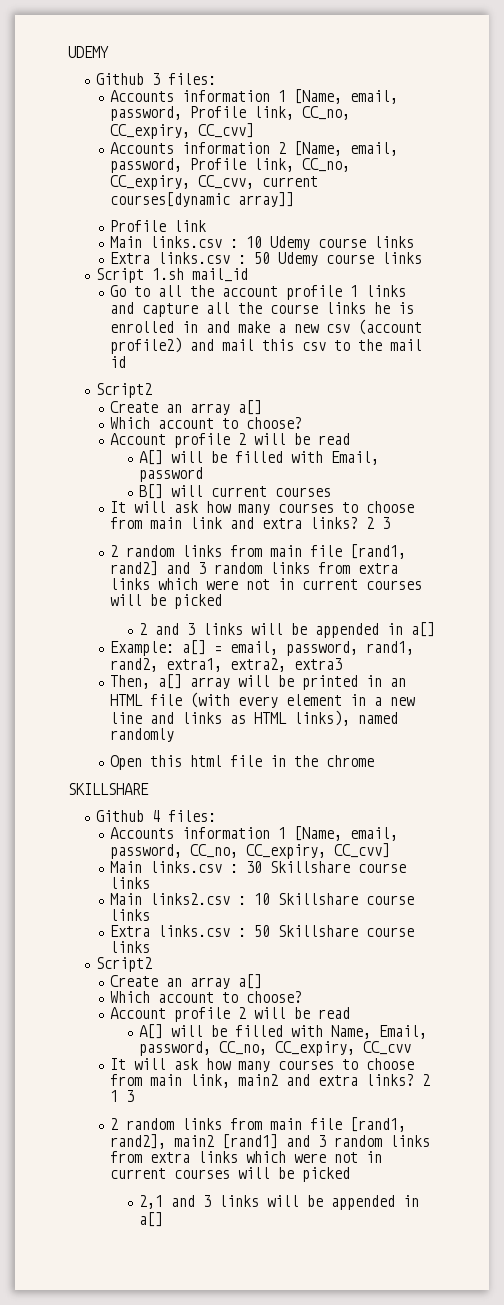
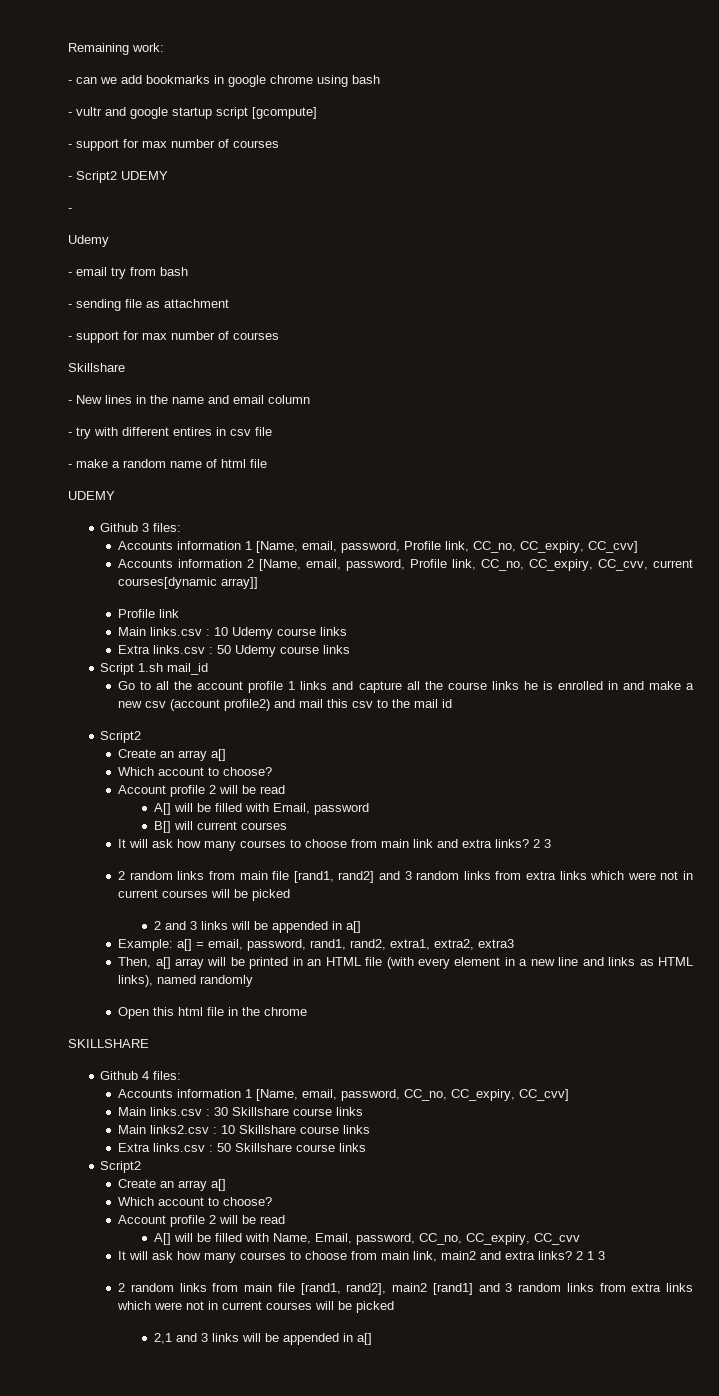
(68, 52) none -> [68,43,164,55] [68,75,380,87] [68,107,317,119] [68,139,279,151] [68,171,168,183] [68,208,72,212] [68,235,109,247] [68,267,188,279] [68,299,229,311] [68,331,279,343] [68,363,125,372] [68,395,310,404] [68,427,272,439] [68,459,267,468] Remaining work: // - can we add bookmarks in google chrome using bash // - vultr and google startup script [gcompute] // - support for max number of courses // - Script2 UDEMY // - // Udemy // - email try from bash // - sending file as attachment // - support for max number of courses // Skillshare // - New lines in the name and email column // - try with different entires in csv file // - make a random name of html file //

